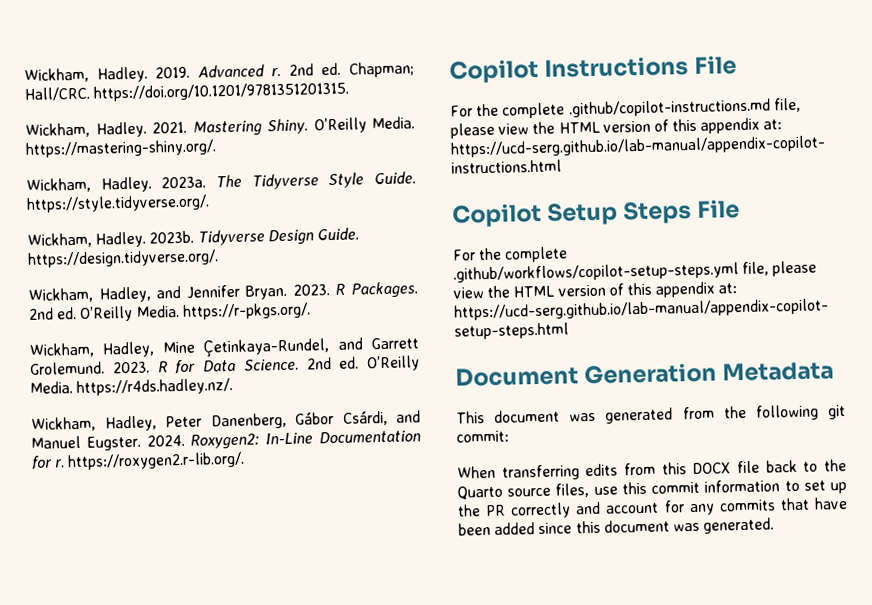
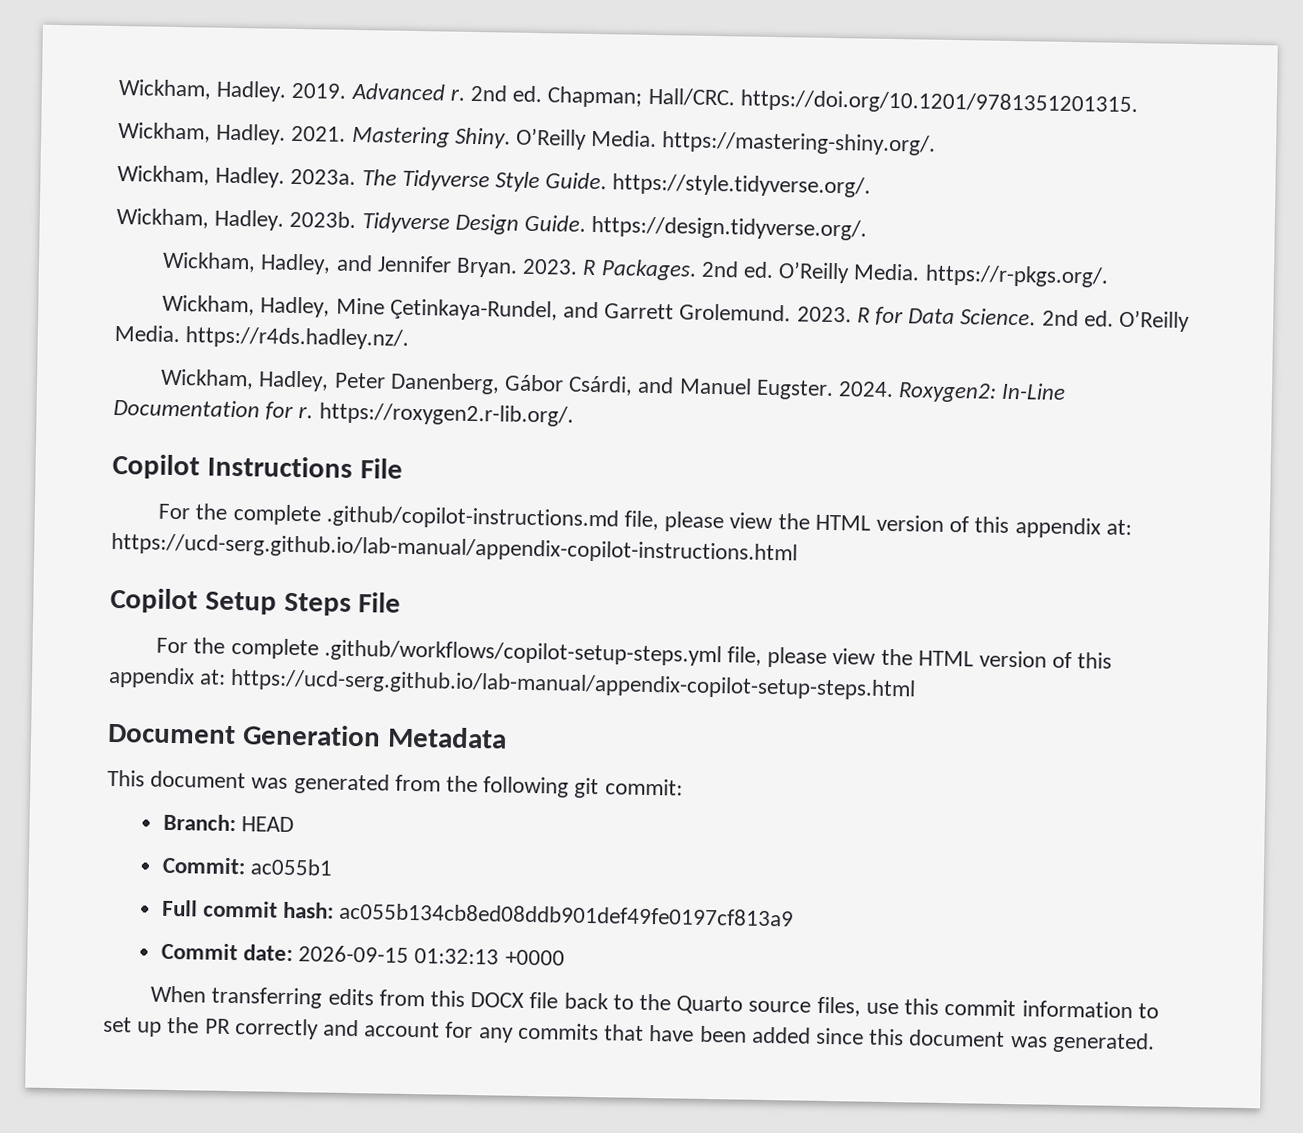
(509, 436) none -> [162,813,294,833] [161,856,333,876] [161,899,795,927] [160,942,565,966] // Branch: HEAD // Commit: ac055b1 // Full commit hash: ac055b134cb8ed08ddb901def49fe0197cf813a9 // Commit date: 2026-09-15 01:32:13 +0000

